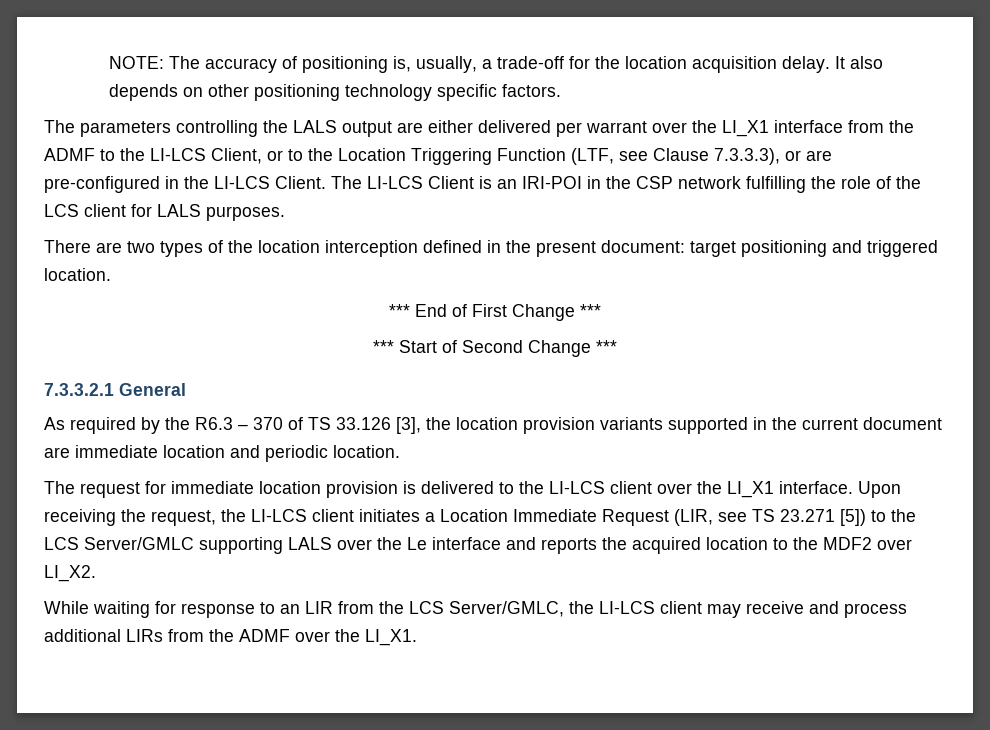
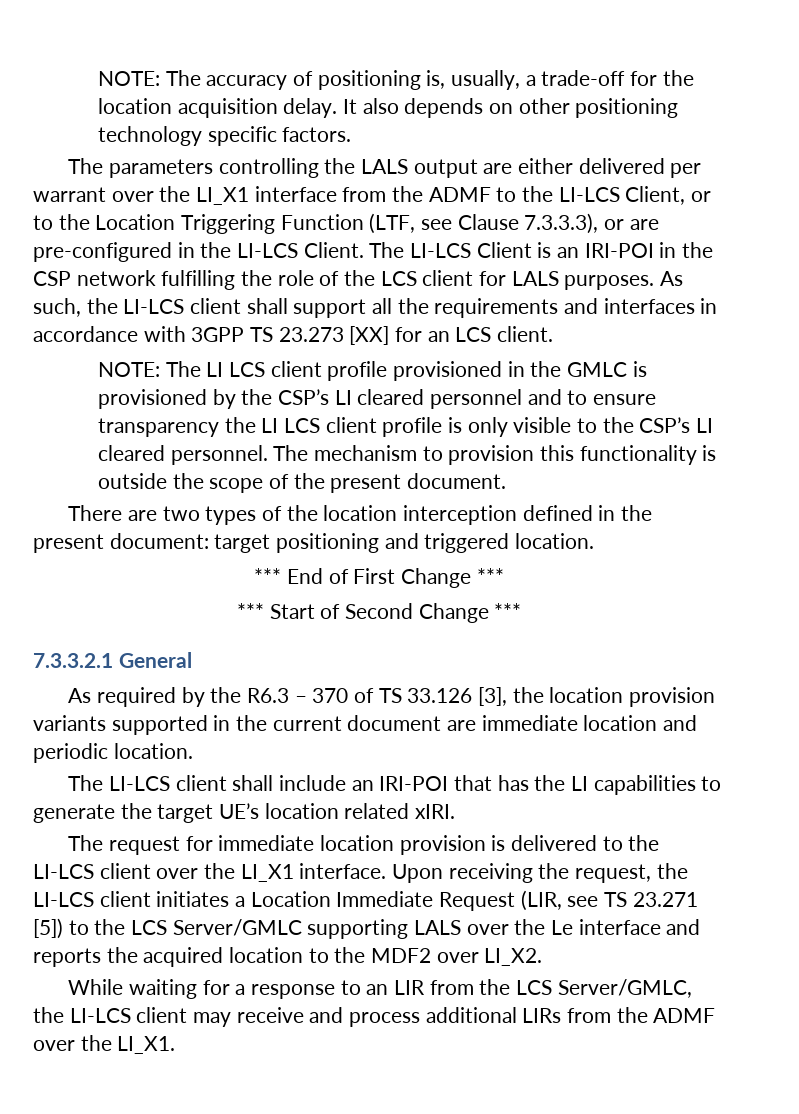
(285, 213) none -> [660,271,684,286] [33,298,718,318] [33,326,554,345] [98,361,647,381] [98,389,657,409] [98,417,714,437] [98,445,717,465] [98,473,507,493] As such, the LI-LCS client shall support all the requirements and interfaces in accordance with 3GPP TS 23.273 [XX] for an LCS client. // NOTE: The LI LCS client profile provisioned in the GMLC is provisioned by the CSP’s LI cleared personnel and to ensure transparency the LI LCS client profile is only visible to the CSP’s LI cleared personnel. The mechanism to provision this functionality is outside the scope of the present document.
(400, 451) none -> [68,775,722,795] [33,803,456,823] // The LI-LCS client shall include an IRI-POI that has the LI capabilities to generate the target UE’s location related xIRI.
(176, 607) none -> [235,984,246,995] a

